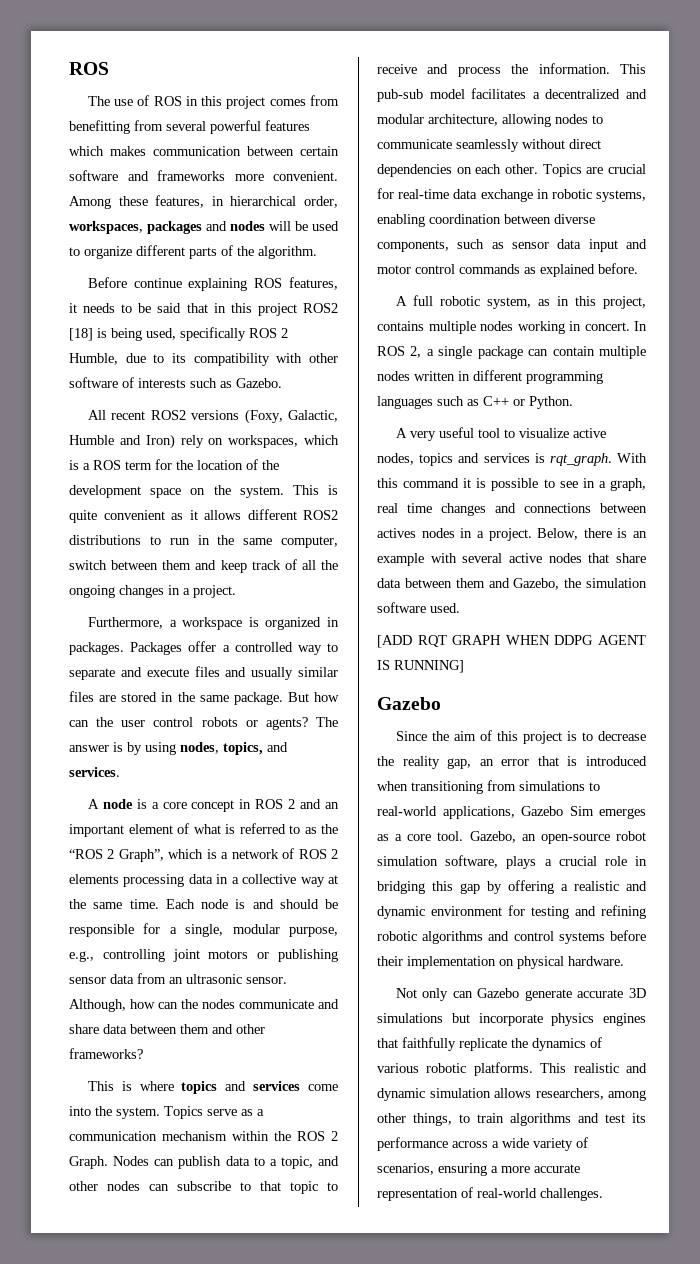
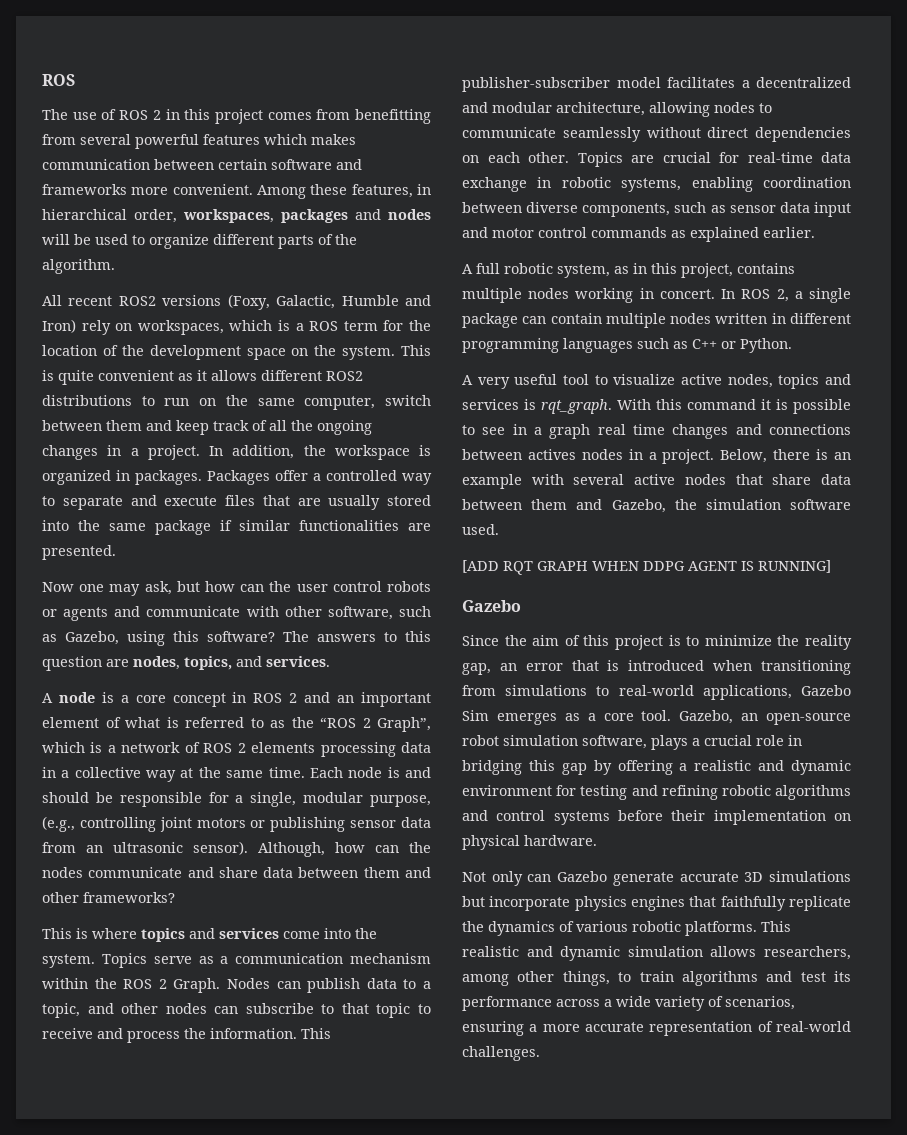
(182, 101) none -> [152,110,161,120] 2
[87,277,338,291] [69,303,338,316] [69,327,288,341] [69,353,338,366] [69,377,282,388] // Before continue explaining ROS features, it needs to be said that in this project ROS2 [18] is being used, specifically ROS 2 Humble, due to its compatibility with other software of interests such as Gazebo. -> (115, 266) none
[197,535,210,545] in -> [199,398,217,406] on
[87,617,177,629] // Furthermore, a -> [209,445,326,459] In addition, the
[225,667,338,680] [69,691,309,705] and usually similar files are stored in the same package. But -> [262,495,431,510] [42,520,431,535] [42,545,116,560] [42,581,200,596] that are usually stored into the same package if similar functionalities are presented. // Now one may ask, but
[265,717,338,730] [69,742,176,755] agents? The answer is by using -> [63,606,431,621] [42,631,431,646] [42,656,129,671] agents and communicate with other software, such as Gazebo, using this software? The answers to this question are
[69,951,94,962] e.g., -> [42,816,75,832] (e.g.,
[246,977,287,984] sensor. -> [193,841,248,855] sensor).
[377,89,423,102] pub-sub -> [462,77,610,92] publisher-subscriber
[598,263,638,274] before. -> [763,227,815,238] earlier.
[610,478,646,491] graph, -> [549,424,591,439] graph
[598,731,646,741] decrease -> [704,635,772,646] minimize

